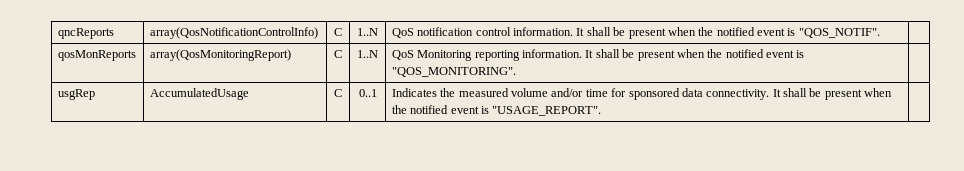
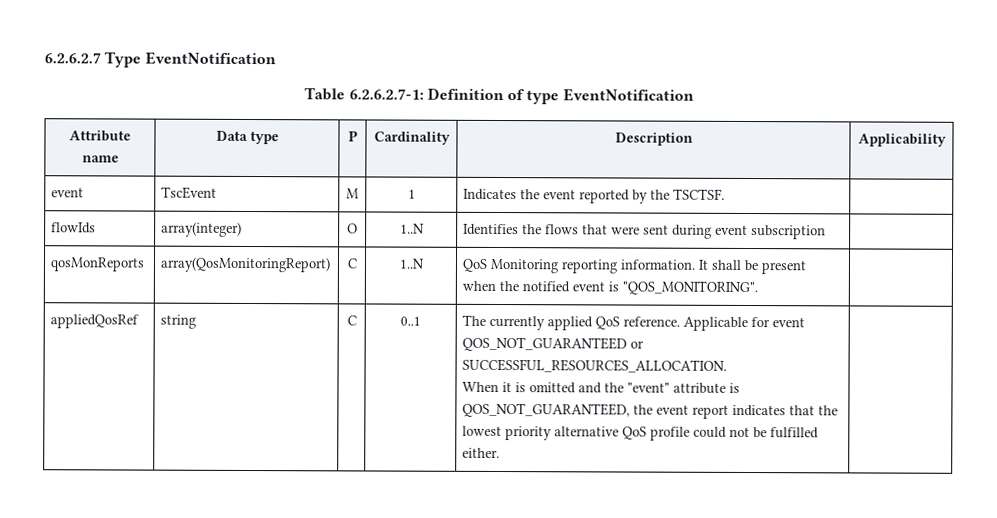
[57,28,114,39] [149,27,318,39] [334,28,342,36] [357,28,378,36] [391,27,880,39] qncReports | array(QosNotificationControlInfo) | C | 1..N | QoS notification control information. It shall be present when the notified event is "QOS_NOTIF". -> [44,51,276,68] [304,87,694,105] [69,130,131,142] [81,155,119,163] [215,130,279,145] [347,130,358,142] [373,131,451,145] [614,132,693,146] [857,133,947,147] [51,187,85,198] [161,186,218,199] [346,188,359,199] [407,189,416,199] [463,188,726,204] [51,222,97,234] [161,221,243,237] [347,223,358,234] [399,223,425,234] [463,223,827,240] 6.2.6.2.7 Type EventNotification // Table 6.2.6.2.7-1: Definition of type EventNotification // Attribute name | Data type | P | Cardinality | Description | Applicability // event | TscEvent | M | 1 | Indicates the event reported by the TSCTSF. | // flowIds | array(integer) | O | 1..N | Identifies the flows that were sent during event subscription
[57,89,95,100] [149,88,249,100] usgRep | AccumulatedUsage -> [50,314,140,329] [160,314,197,329] appliedQosRef | string
[391,88,893,100] [391,105,602,116] Indicates the measured volume and/or time for sponsored data connectivity. It shall be present when the notified event is "USAGE_REPORT". -> [462,314,806,332] [462,336,645,352] [462,358,728,373] [462,381,741,394] [462,402,839,419] [462,425,820,441] [462,447,501,459] The currently applied QoS reference. Applicable for event QOS_NOT_GUARANTEED or SUCCESSFUL_RESOURCES_ALLOCATION. // When it is omitted and the "event" attribute is QOS_NOT_GUARANTEED, the event report indicates that the lowest priority alternative QoS profile could not be fulfilled either.

